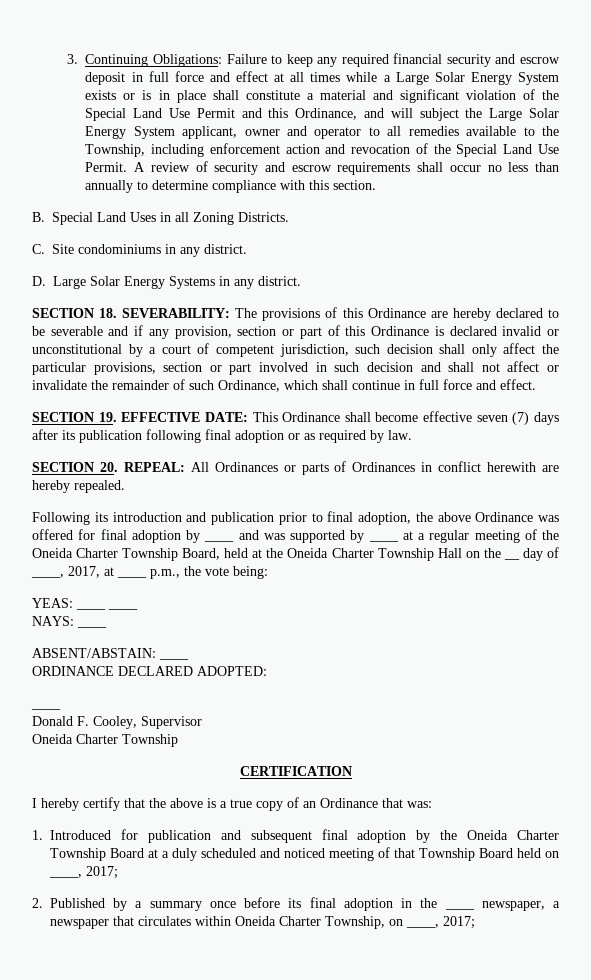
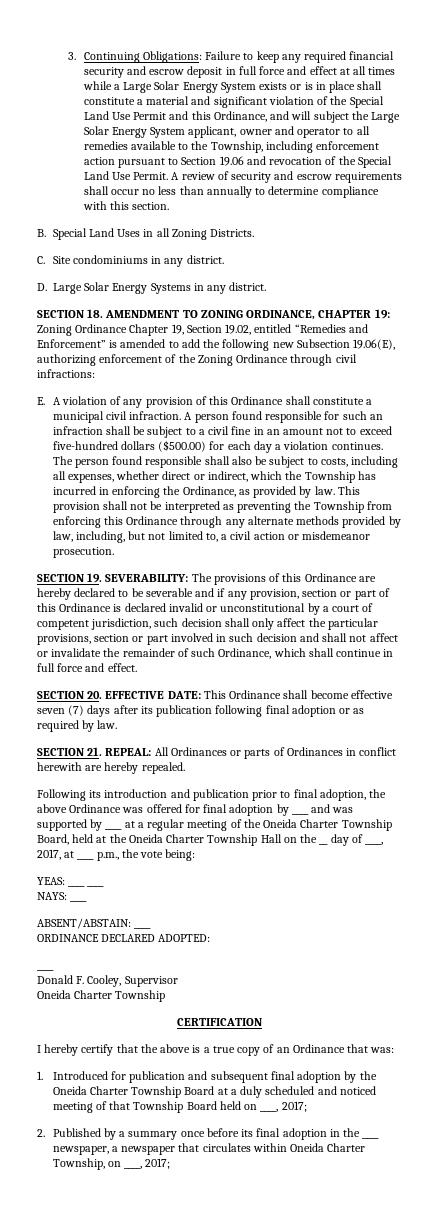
(320, 149) none -> [117,156,244,168] pursuant to Section 19.06
(118, 313) none -> [105,309,390,320] [37,324,368,336] [37,339,396,351] [37,354,357,366] [37,369,95,378] [37,396,372,408] [52,411,383,423] [52,426,392,438] [52,440,383,453] [52,456,398,468] [52,471,376,483] [52,486,360,498] [52,501,392,513] [52,516,401,528] [52,531,370,543] [52,547,114,558] [37,573,103,583] AMENDMENT TO ZONING ORDINANCE, CHAPTER 19: Zoning Ordinance Chapter 19, Section 19.02, entitled “Remedies and Enforcement” is amended to add the following new Subsection 19.06(E), authorizing enforcement of the Zoning Ordinance through civil infractions: // E. A violation of any provision of this Ordinance shall constitute a municipal civil infraction. A person found responsible for such an infraction shall be subject to a civil fine in an amount not to exceed five-hundred dollars ($500.00) for each day a violation continues. The person found responsible shall also be subject to costs, including all expenses, whether direct or indirect, which the Township has incurred in enforcing the Ordinance, as provided by law. This provision shall not be interpreted as preventing the Township from enforcing this Ordinance through any alternate methods provided by law, including, but not limited to, a civil action or misdemeanor prosecution. // SECTION 19.
[98,412,117,422] 19. -> [87,691,103,699] 20.
[99,462,118,472] 20. -> [87,747,103,756] 21.

